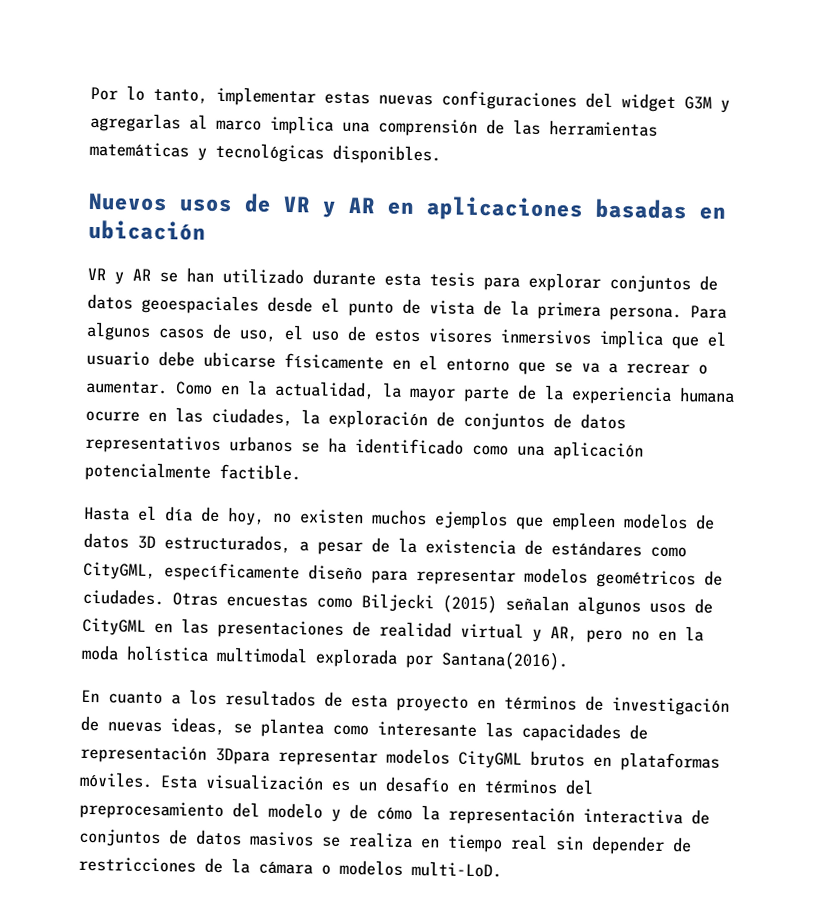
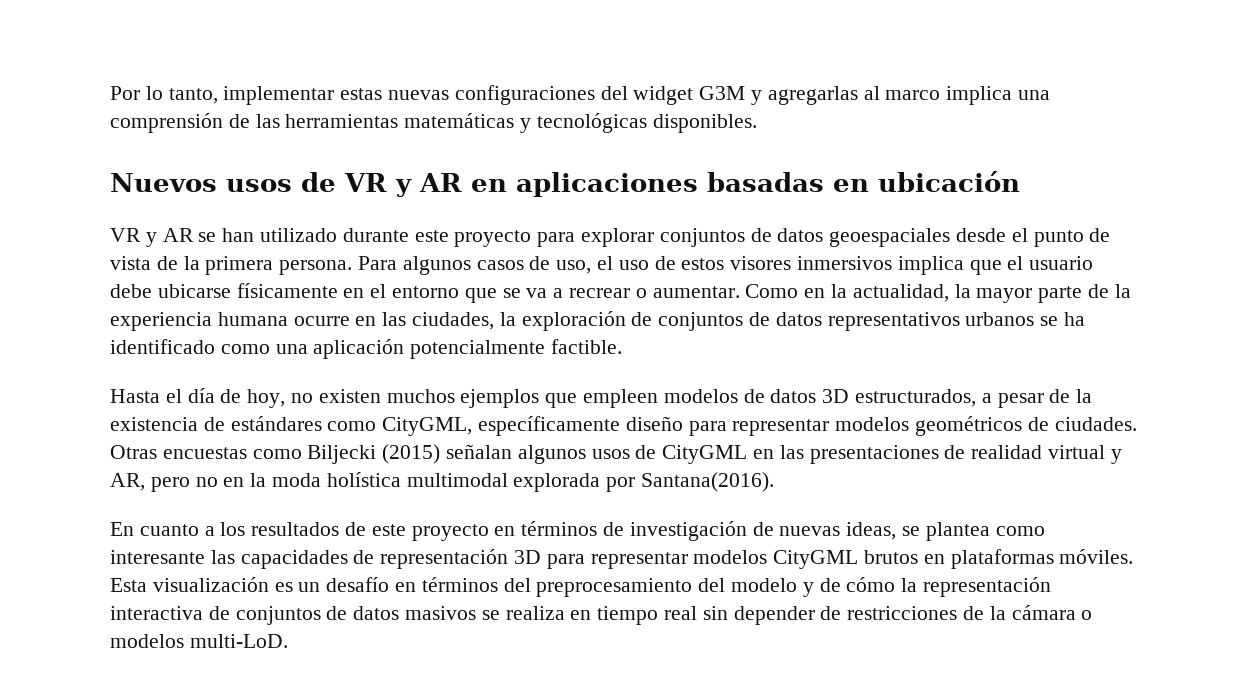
[384,272,475,287] esta tesis -> [414,230,532,247] este proyecto
[351,695,388,708] esta -> [371,524,406,536] este
[215,747,270,765] 3Dpara -> [514,550,585,569] 3D para

